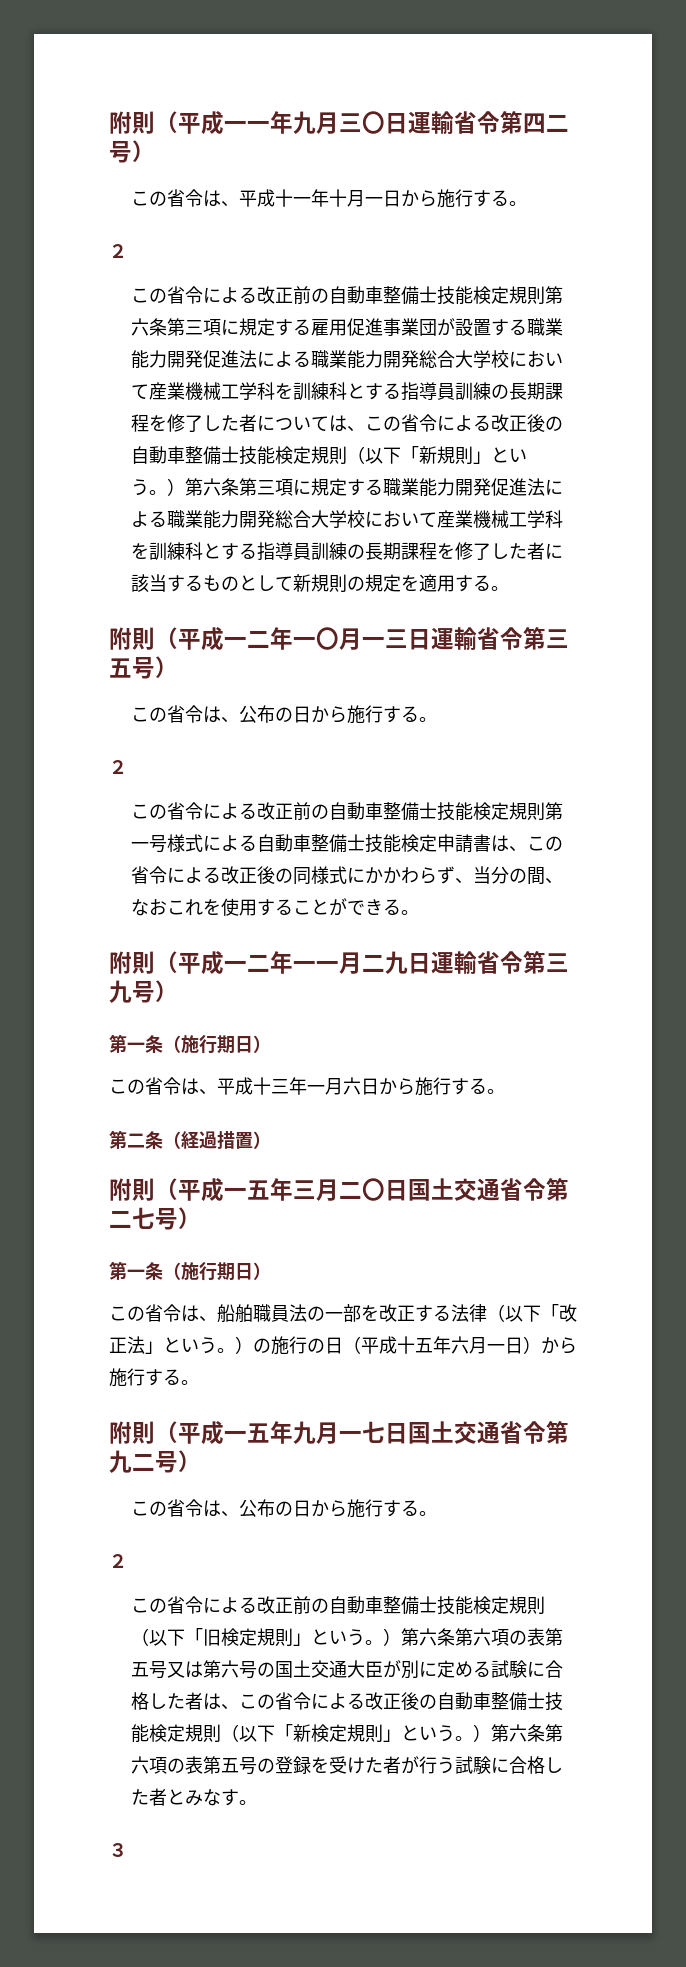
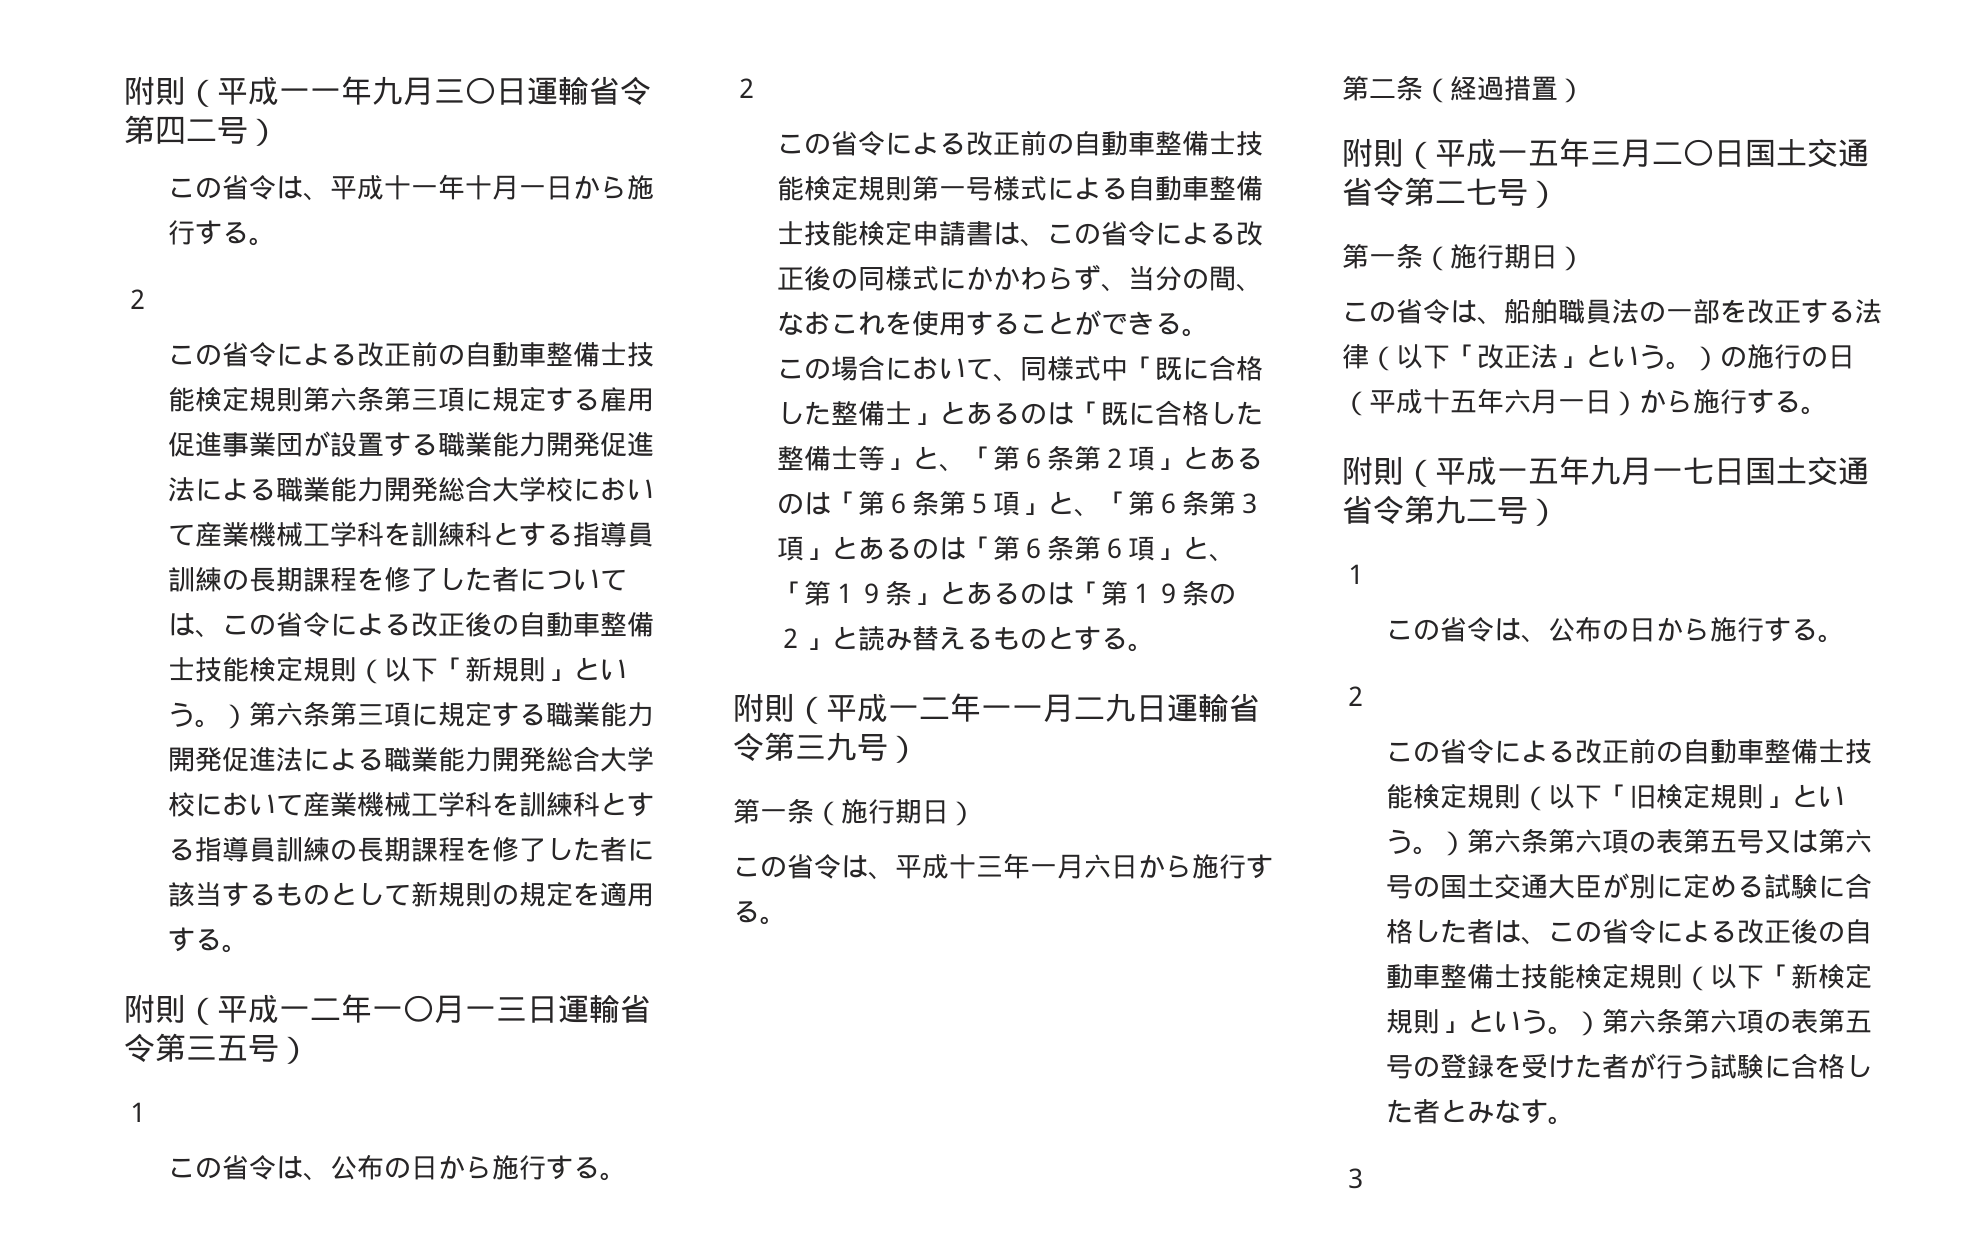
(178, 667) none -> [124,1102,151,1122] // １
(420, 912) none -> [776,355,1263,382] [776,400,1263,426] [776,445,1263,472] [776,490,1263,517] [776,535,1236,562] [776,580,1236,606] [776,626,1155,652] // この場合において、同様式中「既に合格した整備士」とあるのは「既に合格した整備士等」と、「第６条第２項」とあるのは「第６条第５項」と、「第６条第３項」とあるのは「第６条第６項」と、「第１９条」とあるのは「第１９条の２」と読み替えるものとする。
(201, 1461) none -> [1342,564,1369,584] // １

